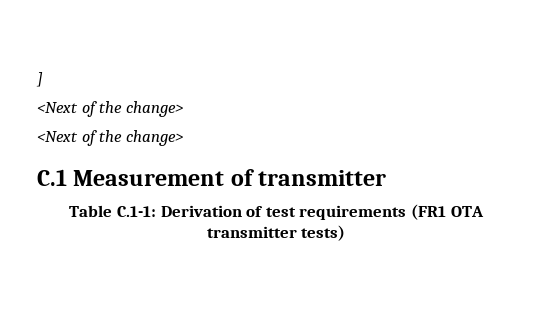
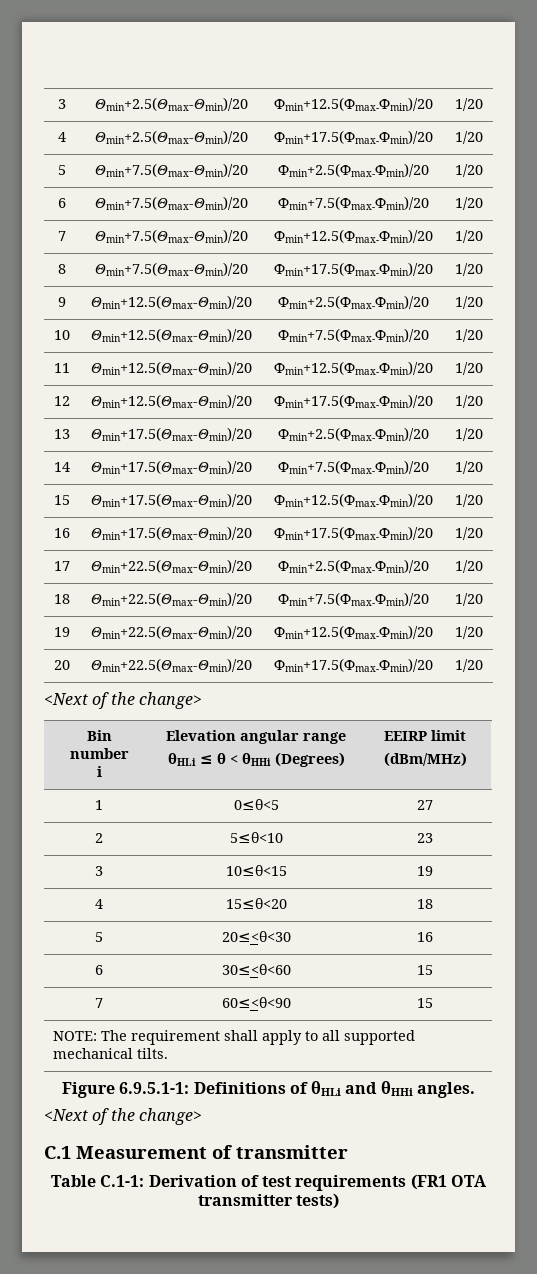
[36,72,43,87] [37,101,183,117] ] // <Next of the change> -> [58,99,66,109] [94,97,248,111] [274,97,433,111] [454,98,483,111] [58,132,66,142] [94,130,248,144] [274,130,433,144] [454,131,483,144] [58,165,66,175] [94,163,248,177] [278,163,429,177] [454,164,483,177] [58,198,66,208] [94,196,248,210] [278,196,429,210] [454,197,483,210] [58,231,66,241] [94,229,248,243] [274,229,433,243] [454,230,483,243] [58,264,66,274] [94,262,248,276] [274,262,433,276] [454,263,483,276] [58,297,66,307] [90,295,252,309] [278,295,429,309] [454,296,483,309] [54,330,70,340] [90,328,252,342] [278,328,429,342] [454,329,483,342] [54,363,70,373] [90,361,252,375] [274,361,433,375] [454,362,483,375] [54,396,70,406] [90,394,252,408] [274,394,433,408] [454,395,483,408] [54,429,70,439] [90,427,252,441] [278,427,429,441] [454,428,483,441] [54,462,70,472] [90,460,252,474] [278,460,429,474] [454,461,483,474] [54,495,70,505] [90,493,252,507] [274,493,433,507] [454,494,483,507] [54,528,70,538] [90,526,252,540] [274,526,433,540] [454,527,483,540] [54,561,70,571] [90,559,252,573] [278,559,429,573] [454,560,483,573] [54,594,70,604] [90,592,252,606] [278,592,429,606] [454,593,483,606] [54,627,70,637] [90,625,252,639] [274,625,433,639] [454,626,483,639] [54,660,70,670] [90,658,252,672] [274,658,433,672] [454,659,483,672] [44,692,202,709] [86,730,112,741] [69,748,129,759] [96,766,102,777] [166,730,346,744] [167,752,345,767] [383,730,466,741] [383,752,467,767] [95,800,103,810] [233,799,279,810] [416,800,433,810] [95,833,103,843] [229,832,283,843] [416,833,433,843] [95,866,103,876] [225,865,287,876] [416,866,433,876] [95,899,103,909] [225,898,287,909] [416,899,433,909] [95,932,103,942] [221,931,291,942] [416,932,433,942] [95,965,103,975] [221,964,291,975] [416,965,433,975] [95,998,103,1008] [221,997,291,1008] [416,998,433,1008] [52,1030,415,1045] [52,1048,168,1059] [61,1081,476,1098] 3 | Θmin+2.5(Θmax-Θmin)/20 | Φmin+12.5(Φmax-Φmin)/20 | 1/20 // 4 | Θmin+2.5(Θmax-Θmin)/20 | Φmin+17.5(Φmax-Φmin)/20 | 1/20 // 5 | Θmin+7.5(Θmax-Θmin)/20 | Φmin+2.5(Φmax-Φmin)/20 | 1/20 // 6 | Θmin+7.5(Θmax-Θmin)/20 | Φmin+7.5(Φmax-Φmin)/20 | 1/20 // 7 | Θmin+7.5(Θmax-Θmin)/20 | Φmin+12.5(Φmax-Φmin)/20 | 1/20 // 8 | Θmin+7.5(Θmax-Θmin)/20 | Φmin+17.5(Φmax-Φmin)/20 | 1/20 // 9 | Θmin+12.5(Θmax-Θmin)/20 | Φmin+2.5(Φmax-Φmin)/20 | 1/20 // 10 | Θmin+12.5(Θmax-Θmin)/20 | Φmin+7.5(Φmax-Φmin)/20 | 1/20 // 11 | Θmin+12.5(Θmax-Θmin)/20 | Φmin+12.5(Φmax-Φmin)/20 | 1/20 // 12 | Θmin+12.5(Θmax-Θmin)/20 | Φmin+17.5(Φmax-Φmin)/20 | 1/20 // 13 | Θmin+17.5(Θmax-Θmin)/20 | Φmin+2.5(Φmax-Φmin)/20 | 1/20 // 14 | Θmin+17.5(Θmax-Θmin)/20 | Φmin+7.5(Φmax-Φmin)/20 | 1/20 // 15 | Θmin+17.5(Θmax-Θmin)/20 | Φmin+12.5(Φmax-Φmin)/20 | 1/20 // 16 | Θmin+17.5(Θmax-Θmin)/20 | Φmin+17.5(Φmax-Φmin)/20 | 1/20 // 17 | Θmin+22.5(Θmax-Θmin)/20 | Φmin+2.5(Φmax-Φmin)/20 | 1/20 // 18 | Θmin+22.5(Θmax-Θmin)/20 | Φmin+7.5(Φmax-Φmin)/20 | 1/20 // 19 | Θmin+22.5(Θmax-Θmin)/20 | Φmin+12.5(Φmax-Φmin)/20 | 1/20 // 20 | Θmin+22.5(Θmax-Θmin)/20 | Φmin+17.5(Φmax-Φmin)/20 | 1/20 // <Next of the change> // Bin // number // i | Elevation angular range // θHLi ≤ θ < θHHi (Degrees) | EEIRP limit // (dBm/MHz) // 1 | 0≤θ<5 | 27 // 2 | 5≤θ<10 | 23 // 3 | 10≤θ<15 | 19 // 4 | 15≤θ<20 | 18 // 5 | 20≤<θ<30 | 16 // 6 | 30≤<θ<60 | 15 // 7 | 60≤<θ<90 | 15 // NOTE: The requirement shall apply to all supported mechanical tilts. // Figure 6.9.5.1-1: Definitions of θHLi and θHHi angles.

